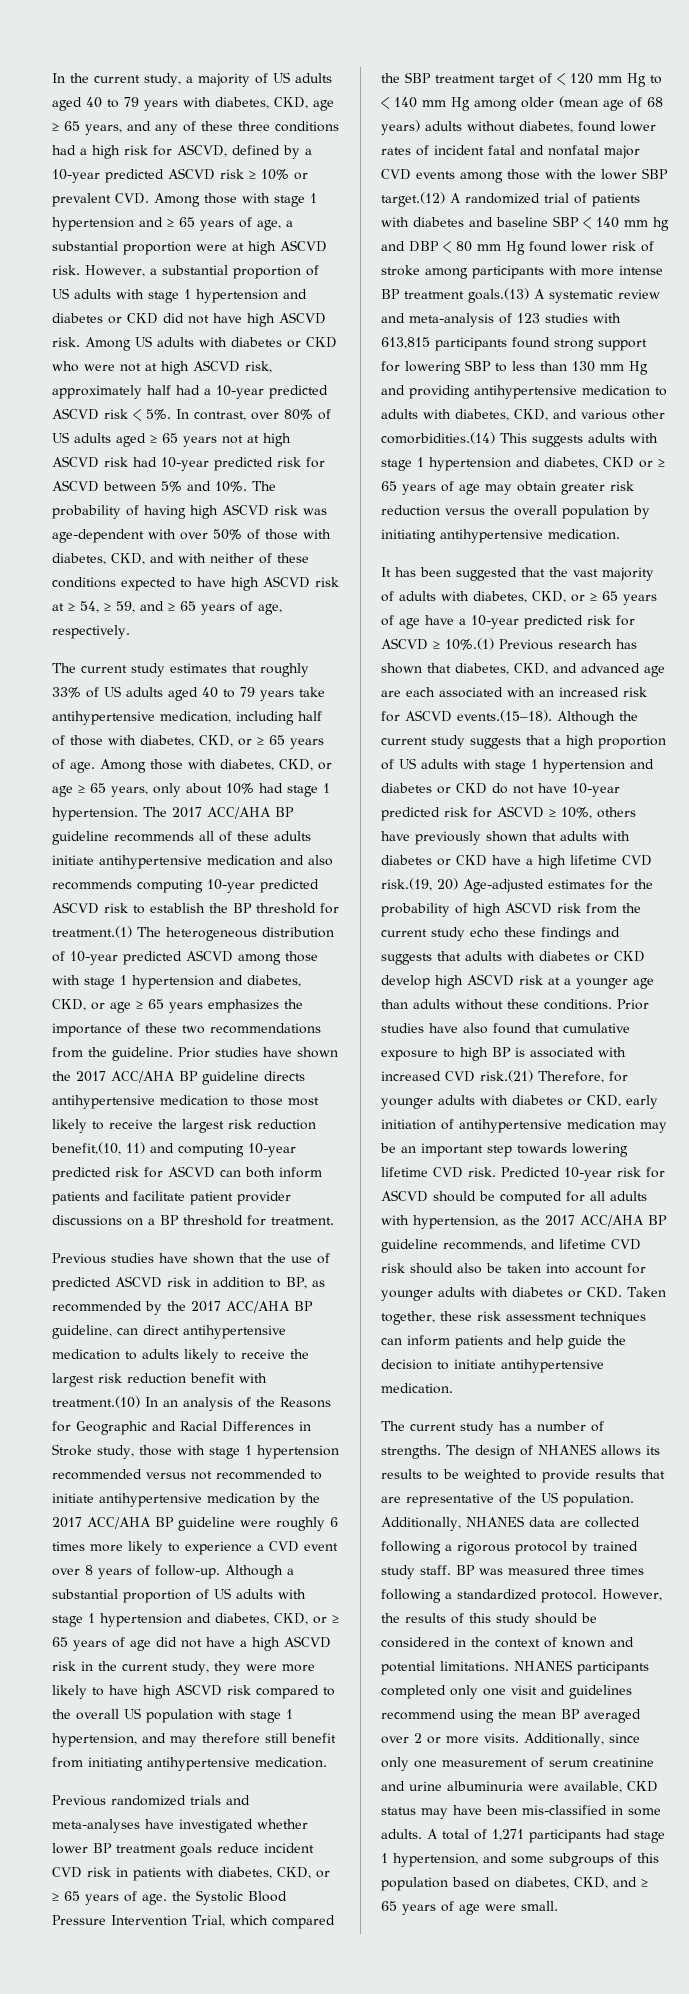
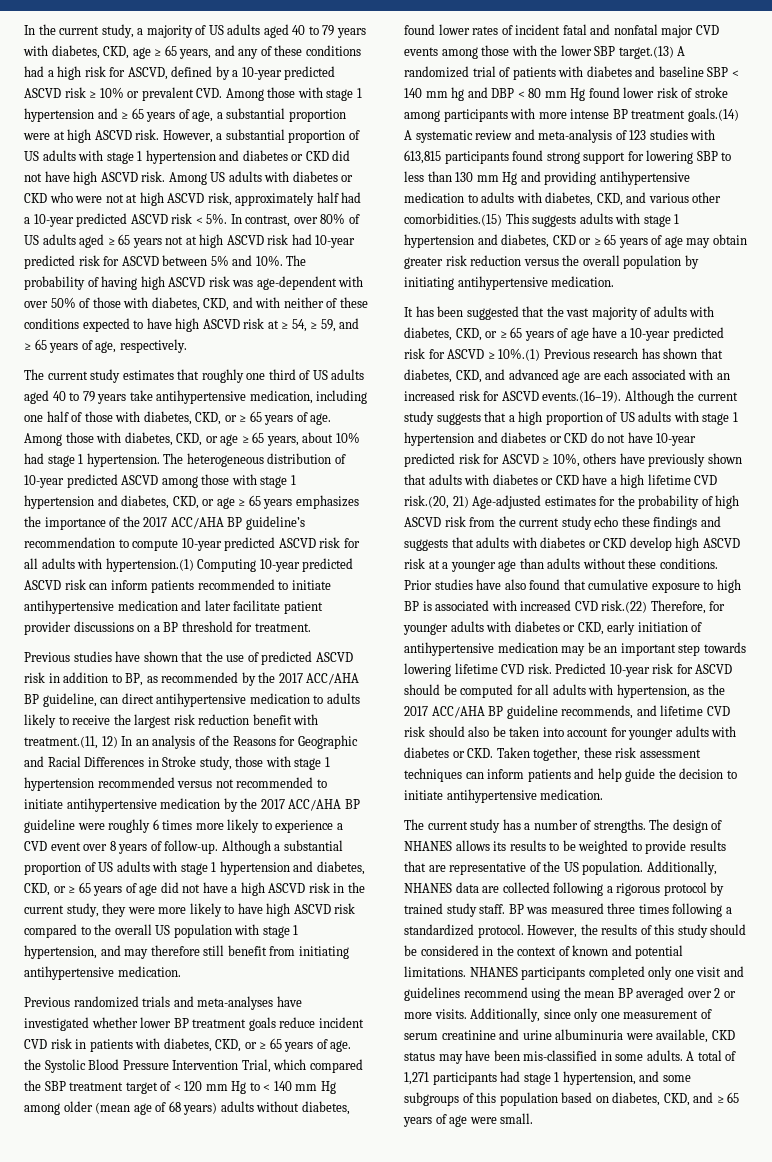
[238,121,270,131] three -> (303, 50) none
[52,687,81,698] 33% -> [246,369,296,380] one third
(294, 718) none -> [24,415,43,422] one
[153,783,181,797] only -> (299, 441) none
[172,807,294,819] [52,831,311,845] [52,855,333,869] [52,879,319,893] [52,902,339,914] [52,926,161,938] 2017 ACC/AHA BP guideline recommends all of these adults initiate antihypertensive medication and also recommends computing 10-year predicted ASCVD risk to establish the BP threshold for treatment.(1) The -> (184, 458) none
[145,1023,321,1034] [52,1047,338,1061] [52,1071,305,1085] [52,1095,319,1109] [52,1119,316,1133] [51,1142,296,1157] [52,1166,322,1181] [52,1191,129,1205] these two recommendations from the guideline. Prior studies have shown the 2017 ACC/AHA BP guideline directs antihypertensive medication to those most likely to receive the largest risk reduction benefit,(10, 11) and computing 10-year predicted risk for ASCVD can both inform patients and -> [122,516,305,530] [24,537,360,551] [24,558,354,572] [24,579,331,593] [24,600,231,614] the 2017 ACC/AHA BP guideline’s recommendation to compute 10-year predicted ASCVD risk for all adults with hypertension.(1) Computing 10-year predicted ASCVD risk can inform patients recommended to initiate antihypertensive medication and later
[52,1396,140,1408] treatment.(10) -> [24,736,118,749] treatment.(11, 12)
[381,192,445,207] target.(12) -> [618,46,674,59] target.(13)
[468,288,529,303] goals.(13) -> [687,108,739,122] goals.(14)
[381,432,495,444] comorbidities.(14) -> [404,213,502,226] comorbidities.(15)
[457,710,552,722] events.(15–18). -> [542,390,622,403] events.(16–19).
[381,878,458,891] risk.(19, 20) -> [404,495,469,509] risk.(20, 21)
[480,1070,533,1082] risk.(21) -> [601,600,648,613] risk.(22)

